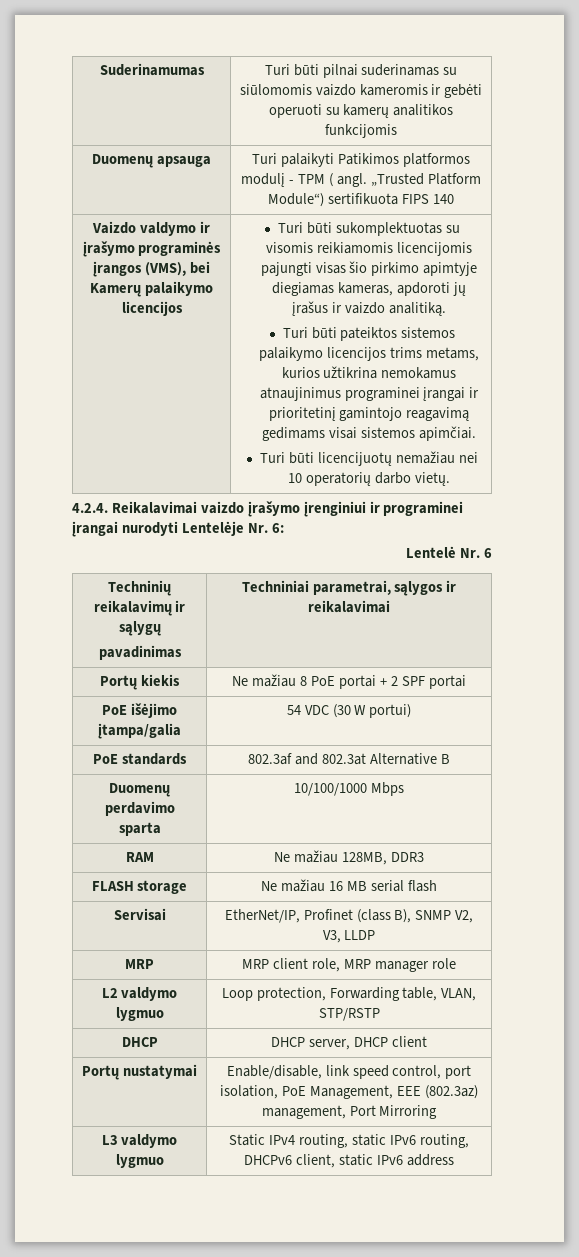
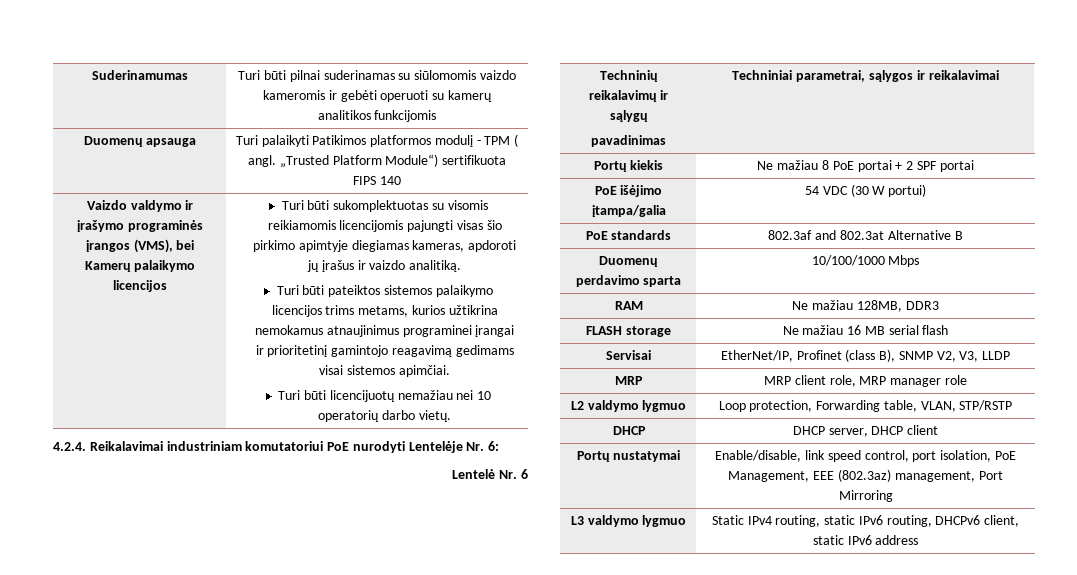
[200,501,464,517] [72,521,118,537] vaizdo įrašymo įrenginiui ir programinei įrangai -> [166,441,350,451] industriniam komutatoriui PoE

